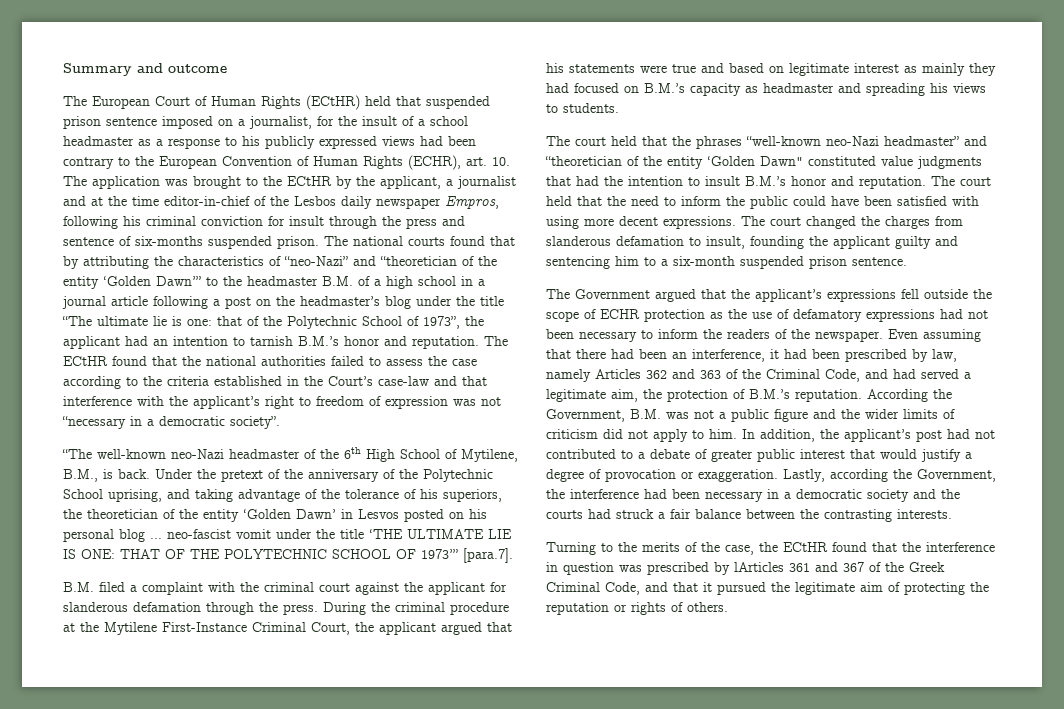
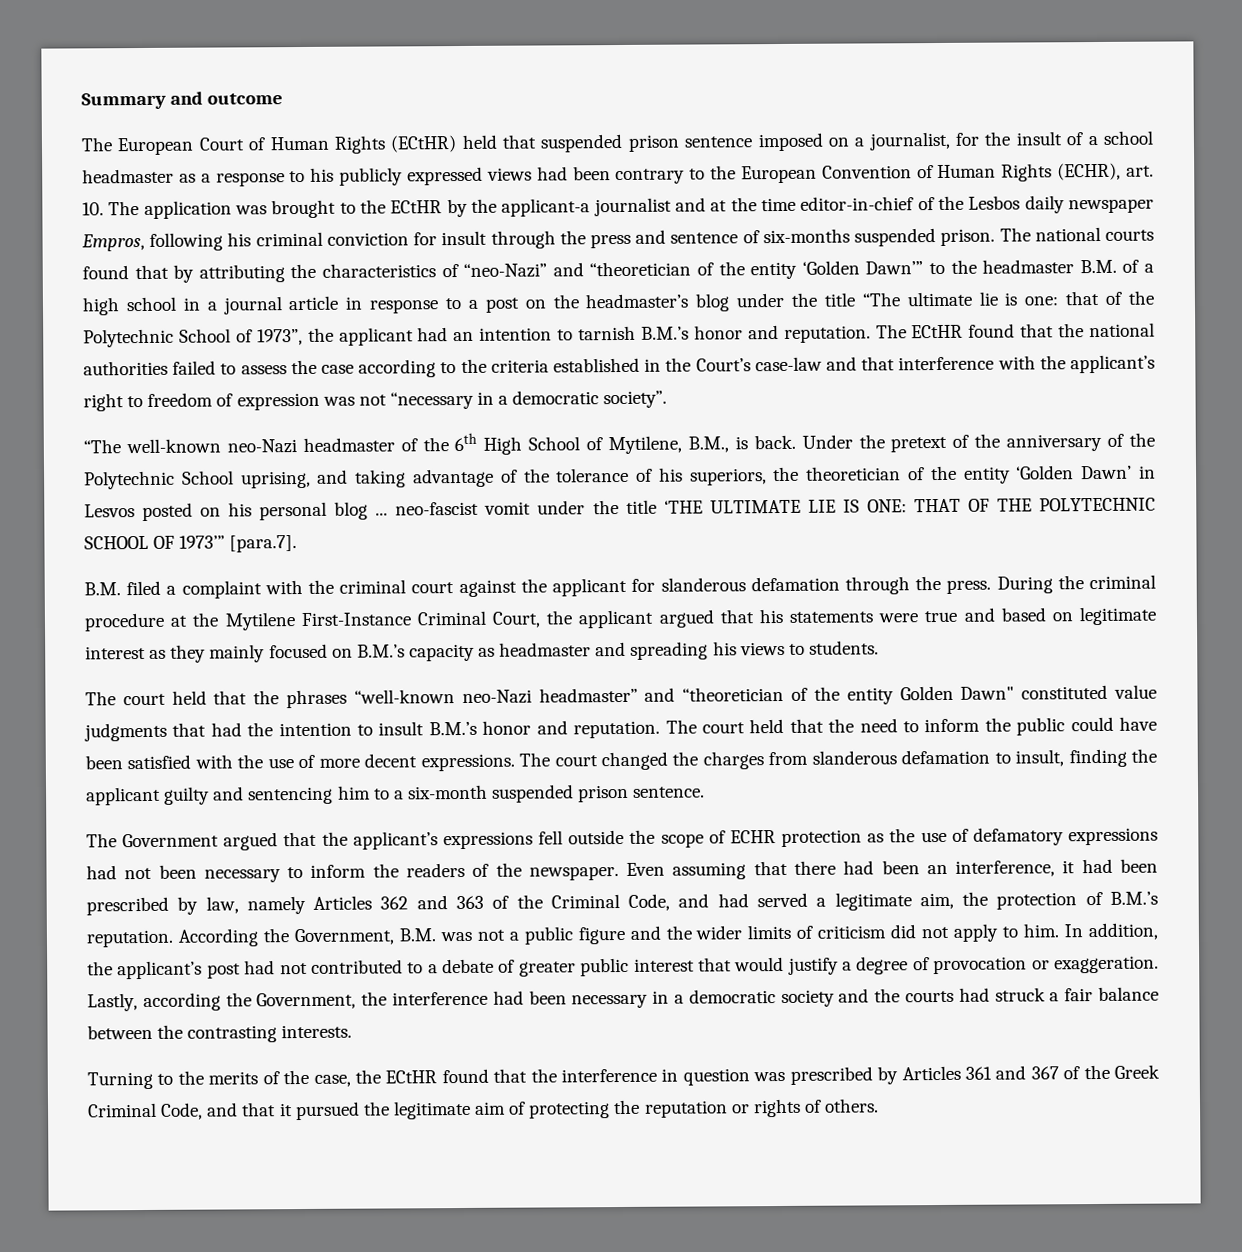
[380,176,453,189] applicant, a -> [501,198,591,217] applicant-a
[153,296,208,309] following -> [345,296,463,314] in response to
[922,63,996,76] [546,83,569,93] mainly they had -> [170,644,266,663] they mainly
[707,156,755,166] ‘Golden -> [899,685,954,701] Golden
[546,216,579,229] using -> [237,754,316,769] the use of
[750,236,804,249] founding -> [1068,748,1127,768] finding
[734,562,784,572] lArticles -> [901,1065,961,1081] Articles

